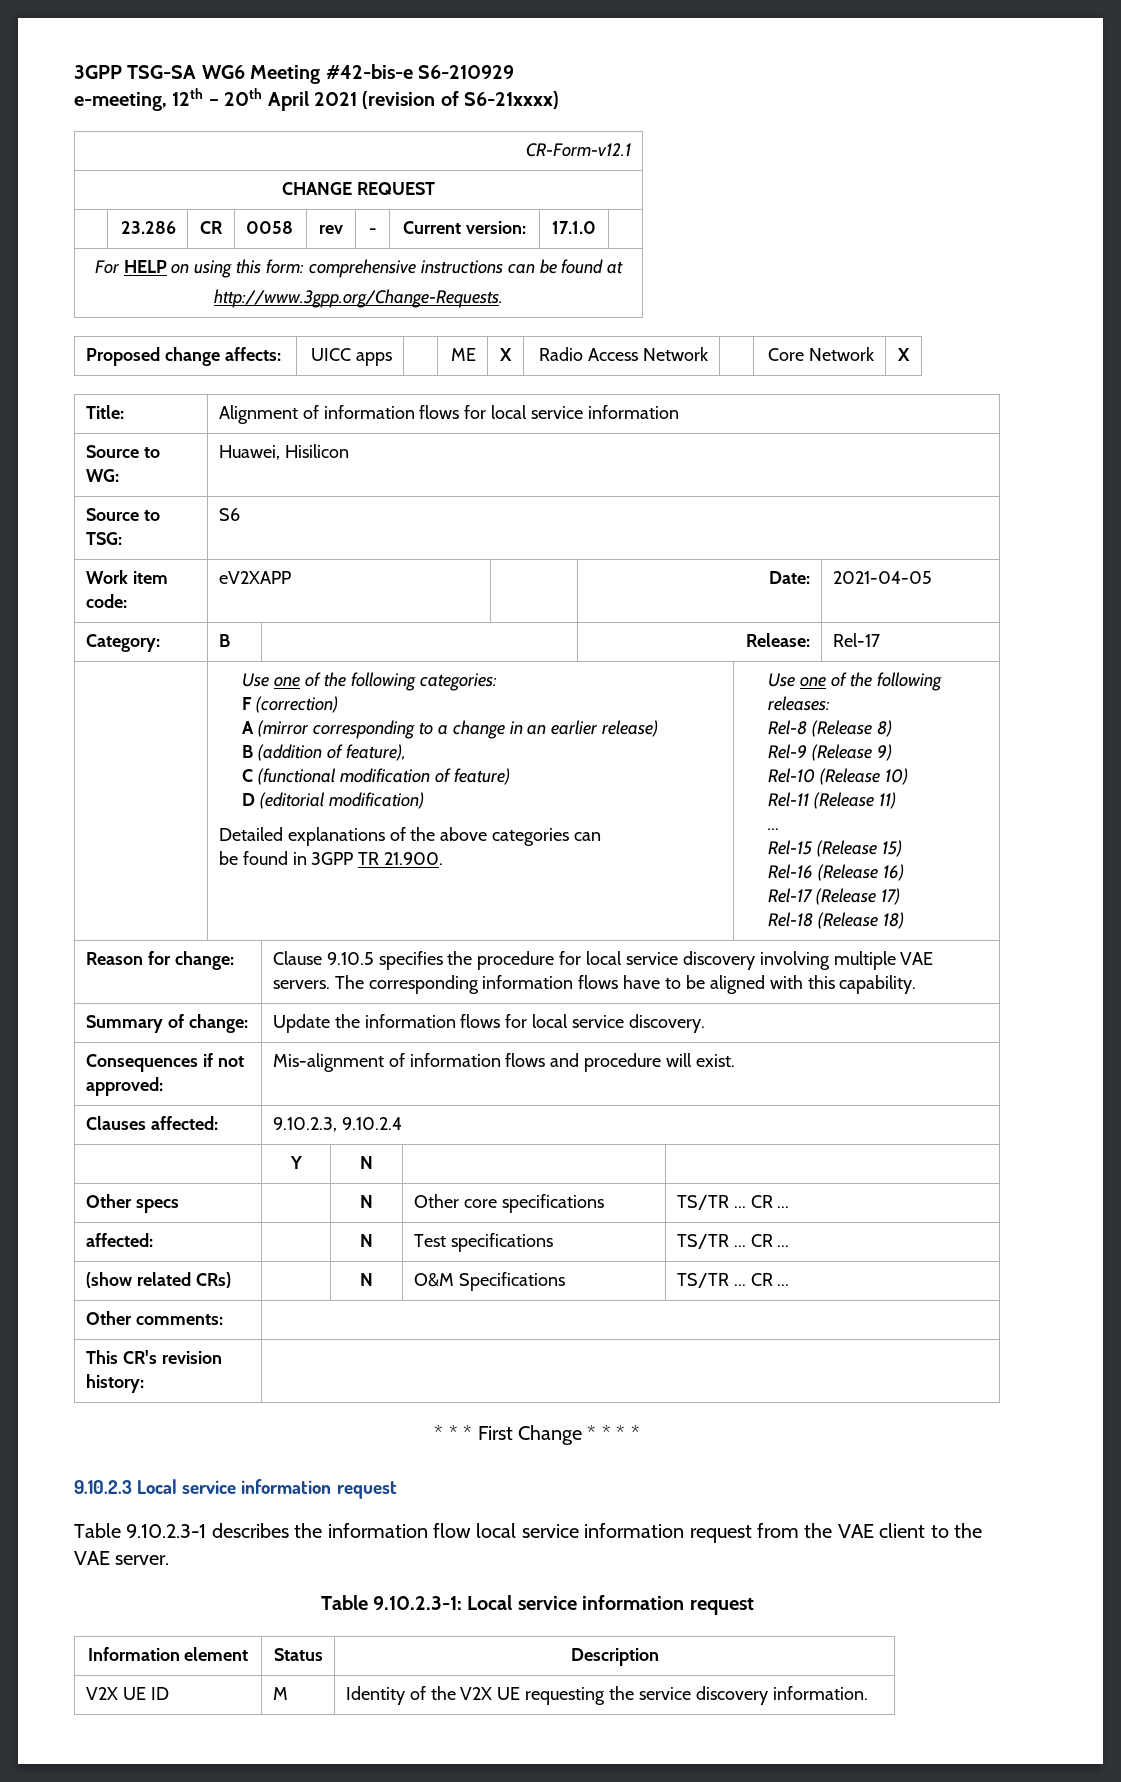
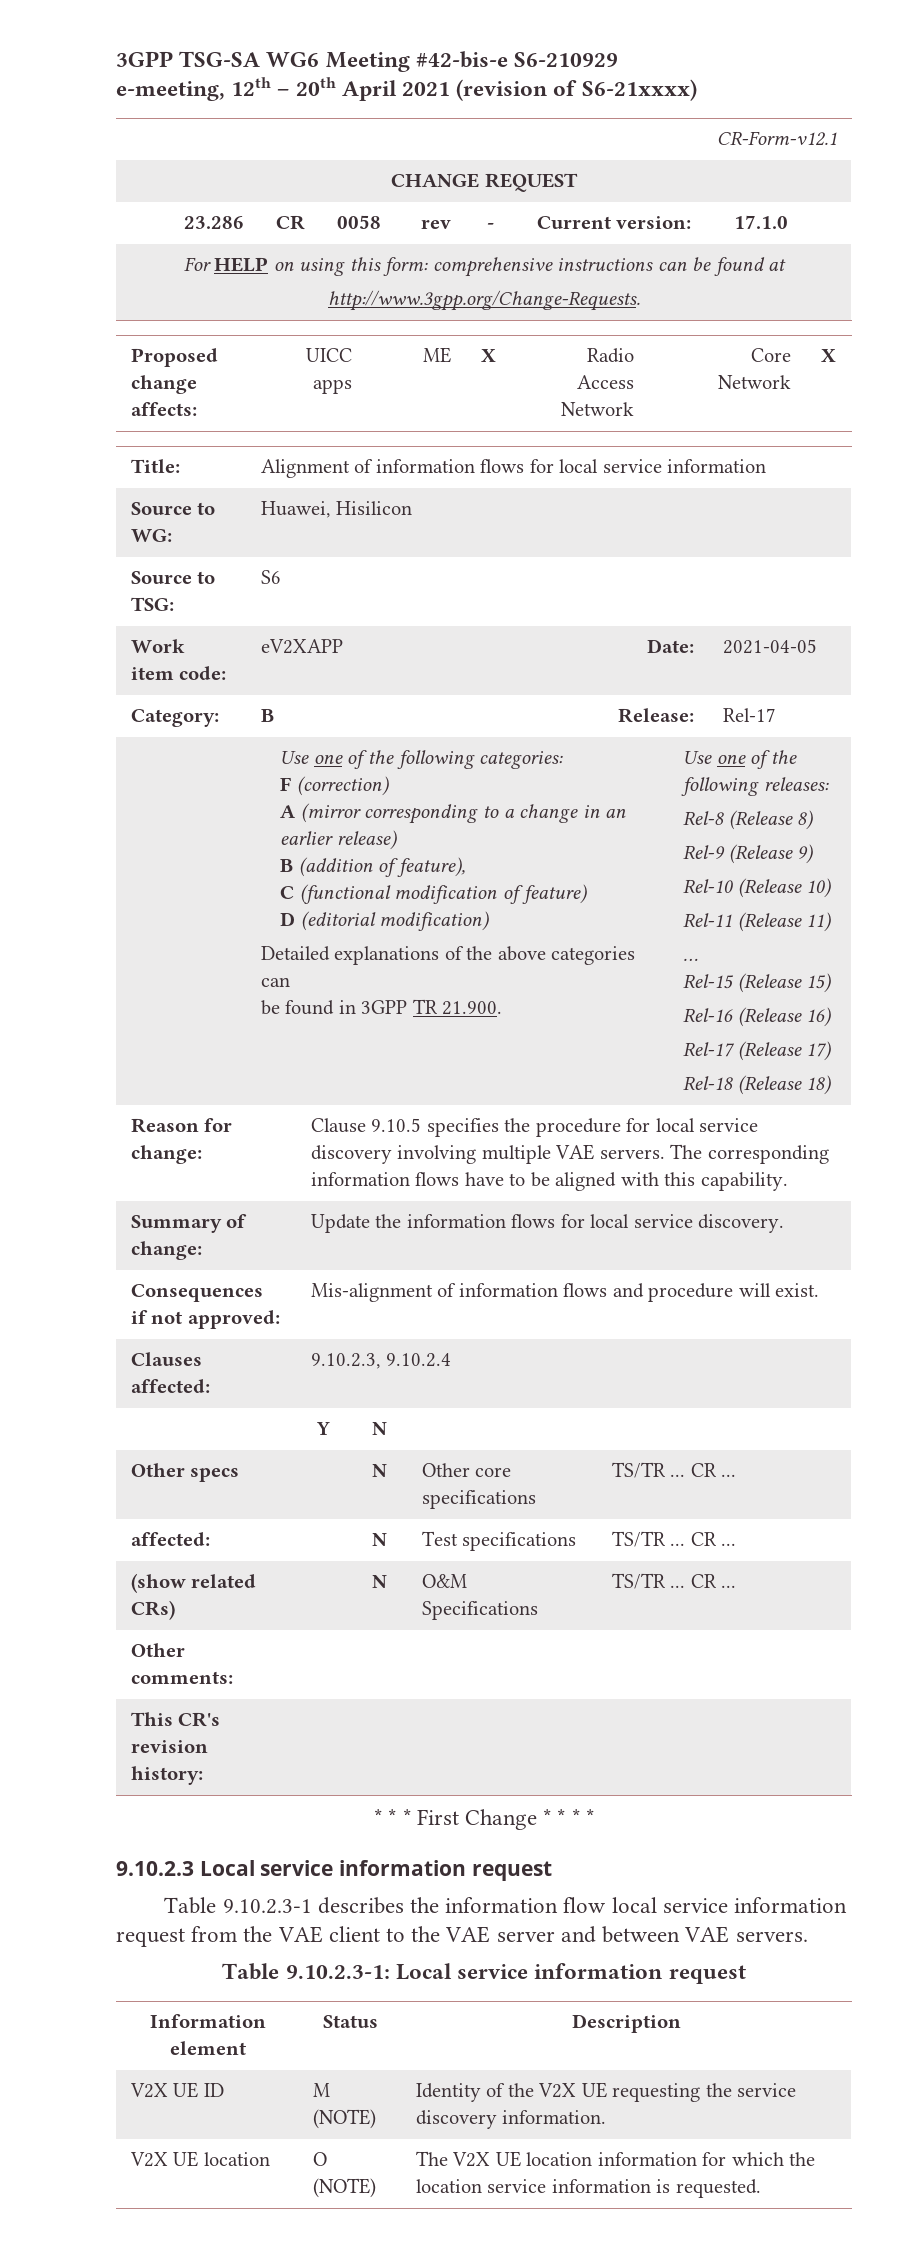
[115,1555,170,1565] server. -> [496,1926,808,1943] server and between VAE servers.
(288, 1693) none -> [312,2109,376,2129] (NOTE)
(868, 1693) none -> [129,2151,270,2167] [312,2152,327,2166] [312,2178,376,2198] [415,2151,816,2167] [415,2179,761,2198] // V2X UE location | O (NOTE) | The V2X UE location information for which the location service information is requested.

